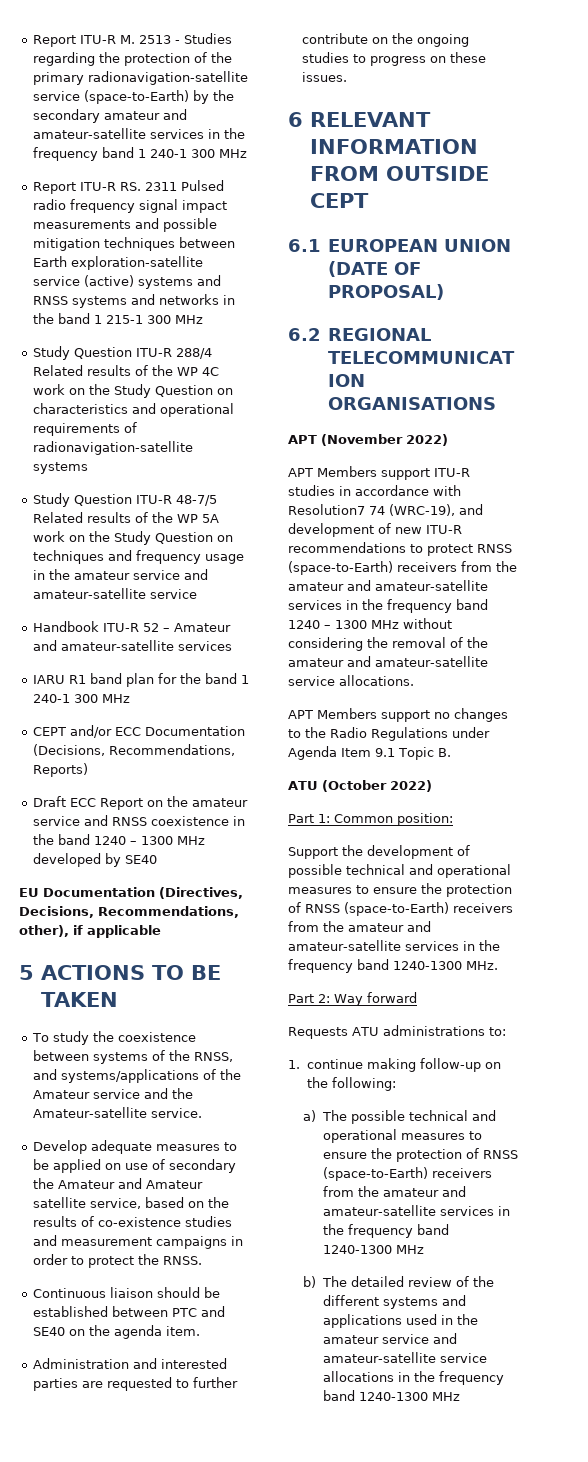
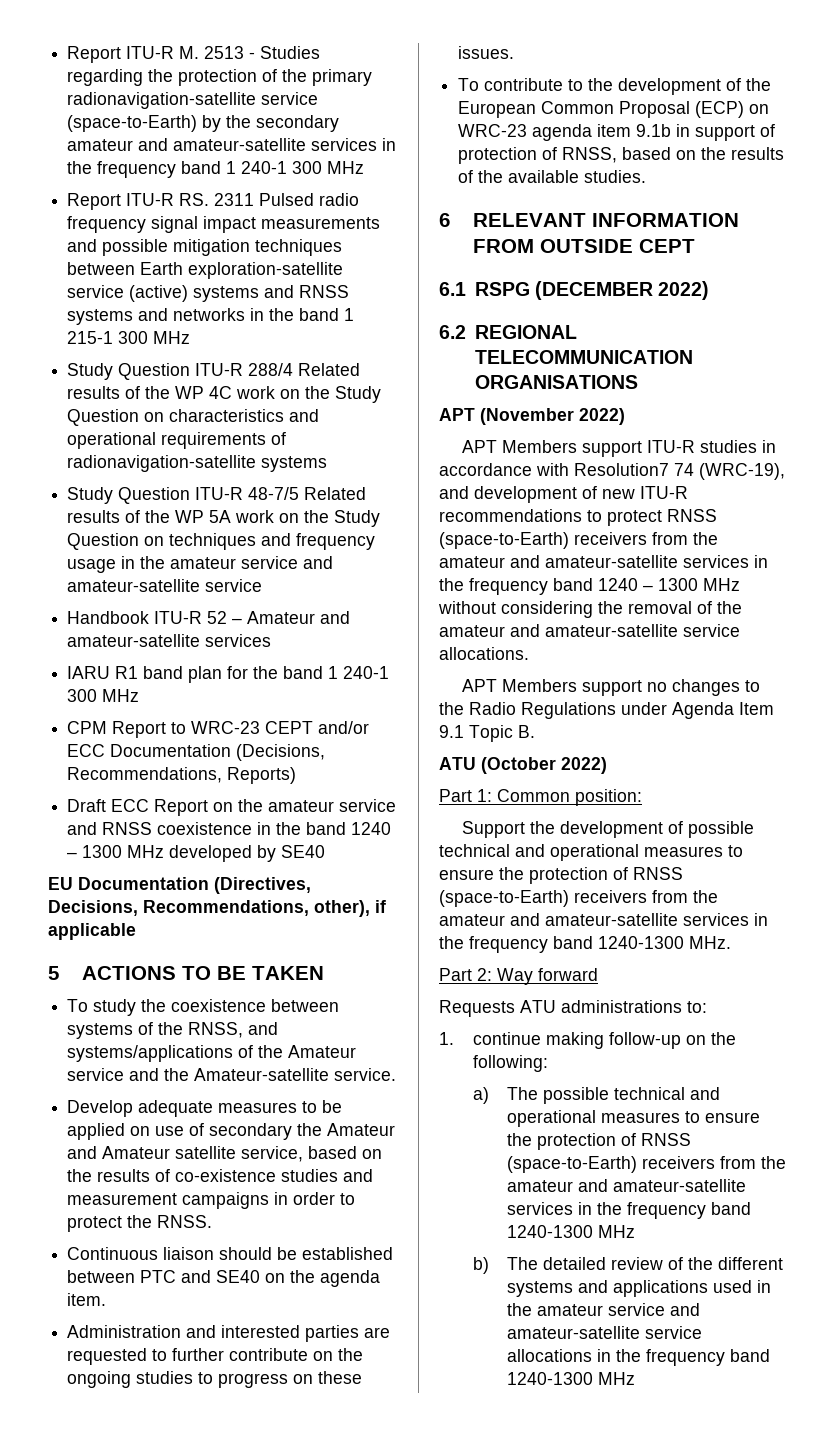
(131, 698) none -> [67,721,261,738] CPM Report to WRC-23
(348, 77) none -> [458,78,772,95] [458,101,770,118] [458,124,776,141] [458,147,785,164] [458,170,647,183] // To contribute to the development of the European Common Proposal (ECP) on WRC-23 agenda item 9.1b in support of protection of RNSS, based on the results of the available studies.
[327,239,511,252] [327,261,422,277] [327,284,444,300] EUROPEAN UNION (DATE OF PROPOSAL) -> [474,281,710,300] RSPG (DECEMBER 2022)

